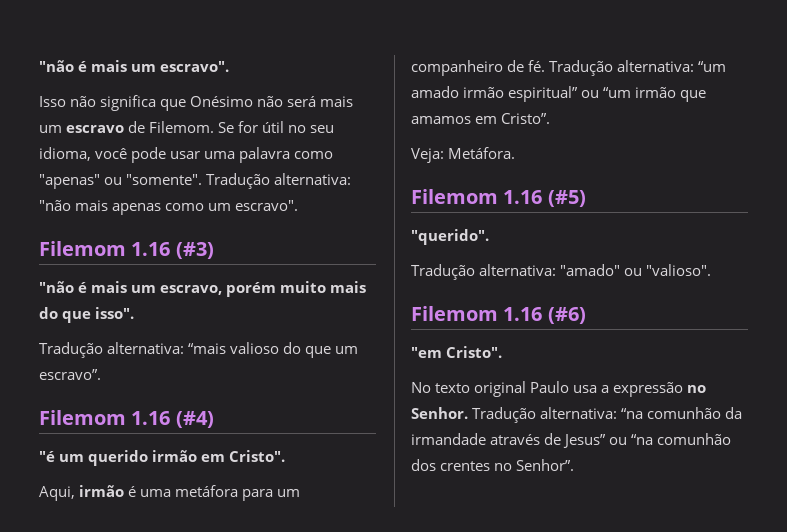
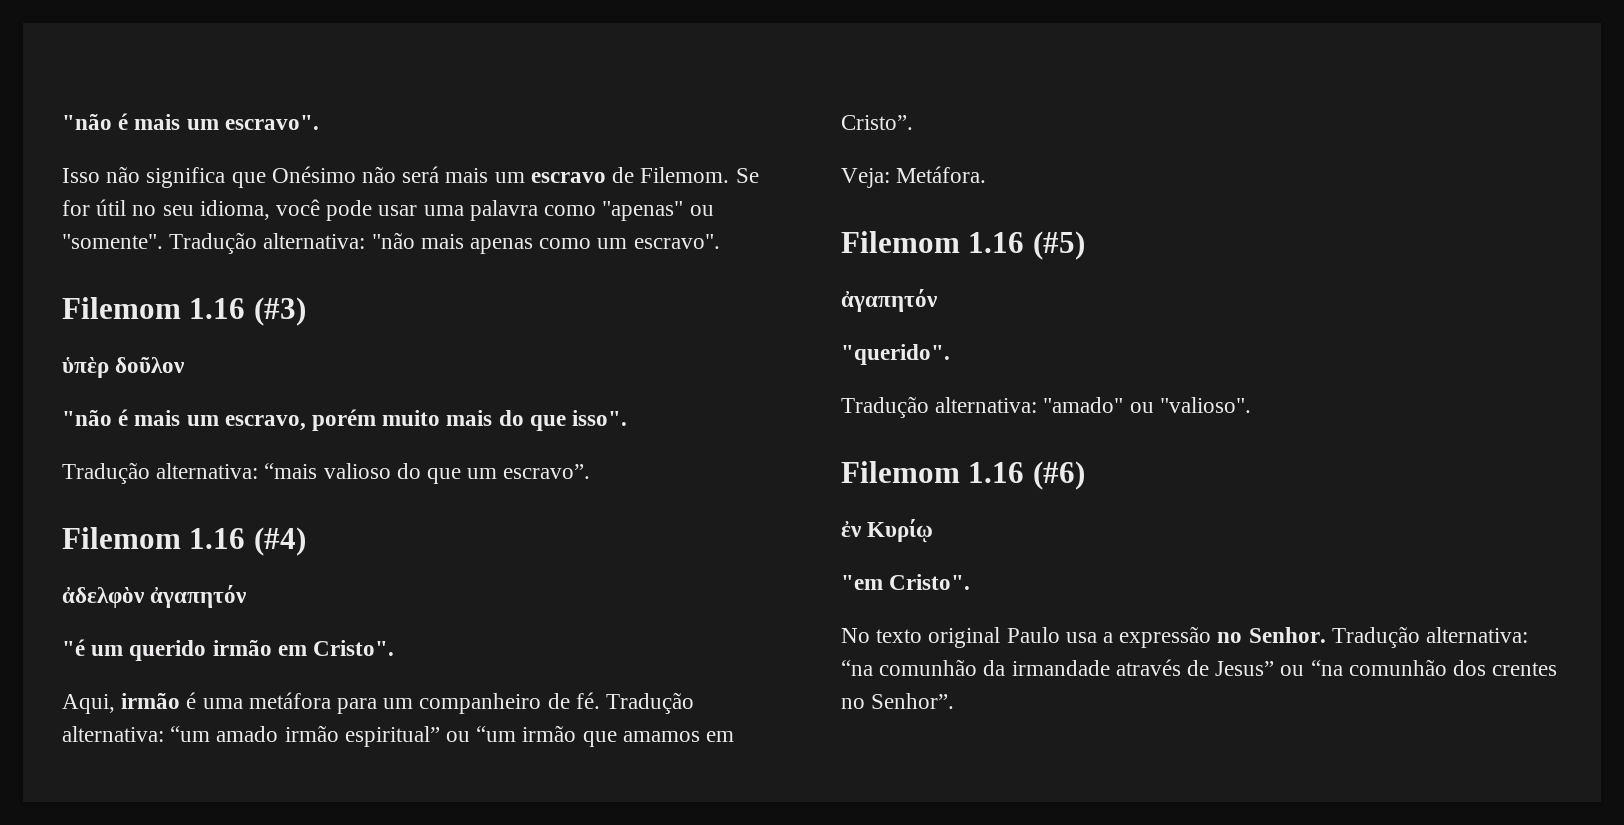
(214, 250) none -> [62,357,185,378] // ὑπὲρ δοῦλον
(214, 419) none -> [62,585,247,608] // ἀδελφὸν ἀγαπητόν
(586, 198) none -> [841,289,937,312] // ἀγαπητόν
(586, 315) none -> [841,519,934,543] // ἐν Κυρίῳ

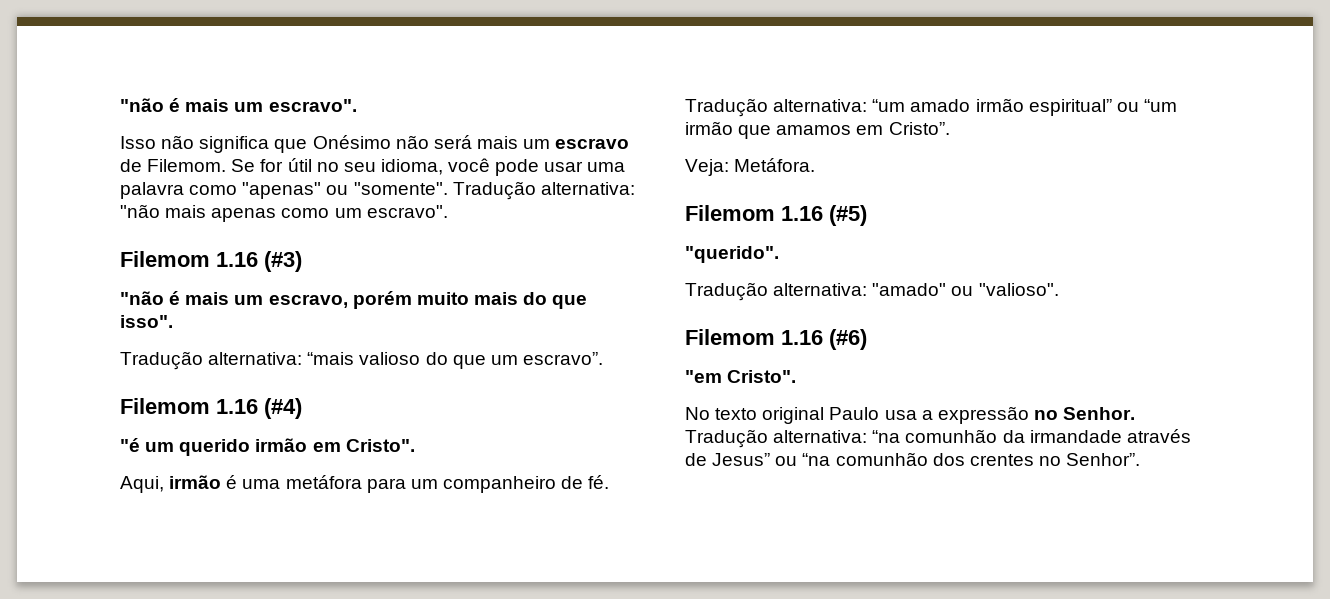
[62,357,185,378] // ὑπὲρ δοῦλον -> (302, 261) none
[62,585,247,608] // ἀδελφὸν ἀγαπητόν -> (302, 408) none
[841,289,937,312] // ἀγαπητόν -> (867, 215) none
[841,519,934,543] // ἐν Κυρίῳ -> (867, 339) none

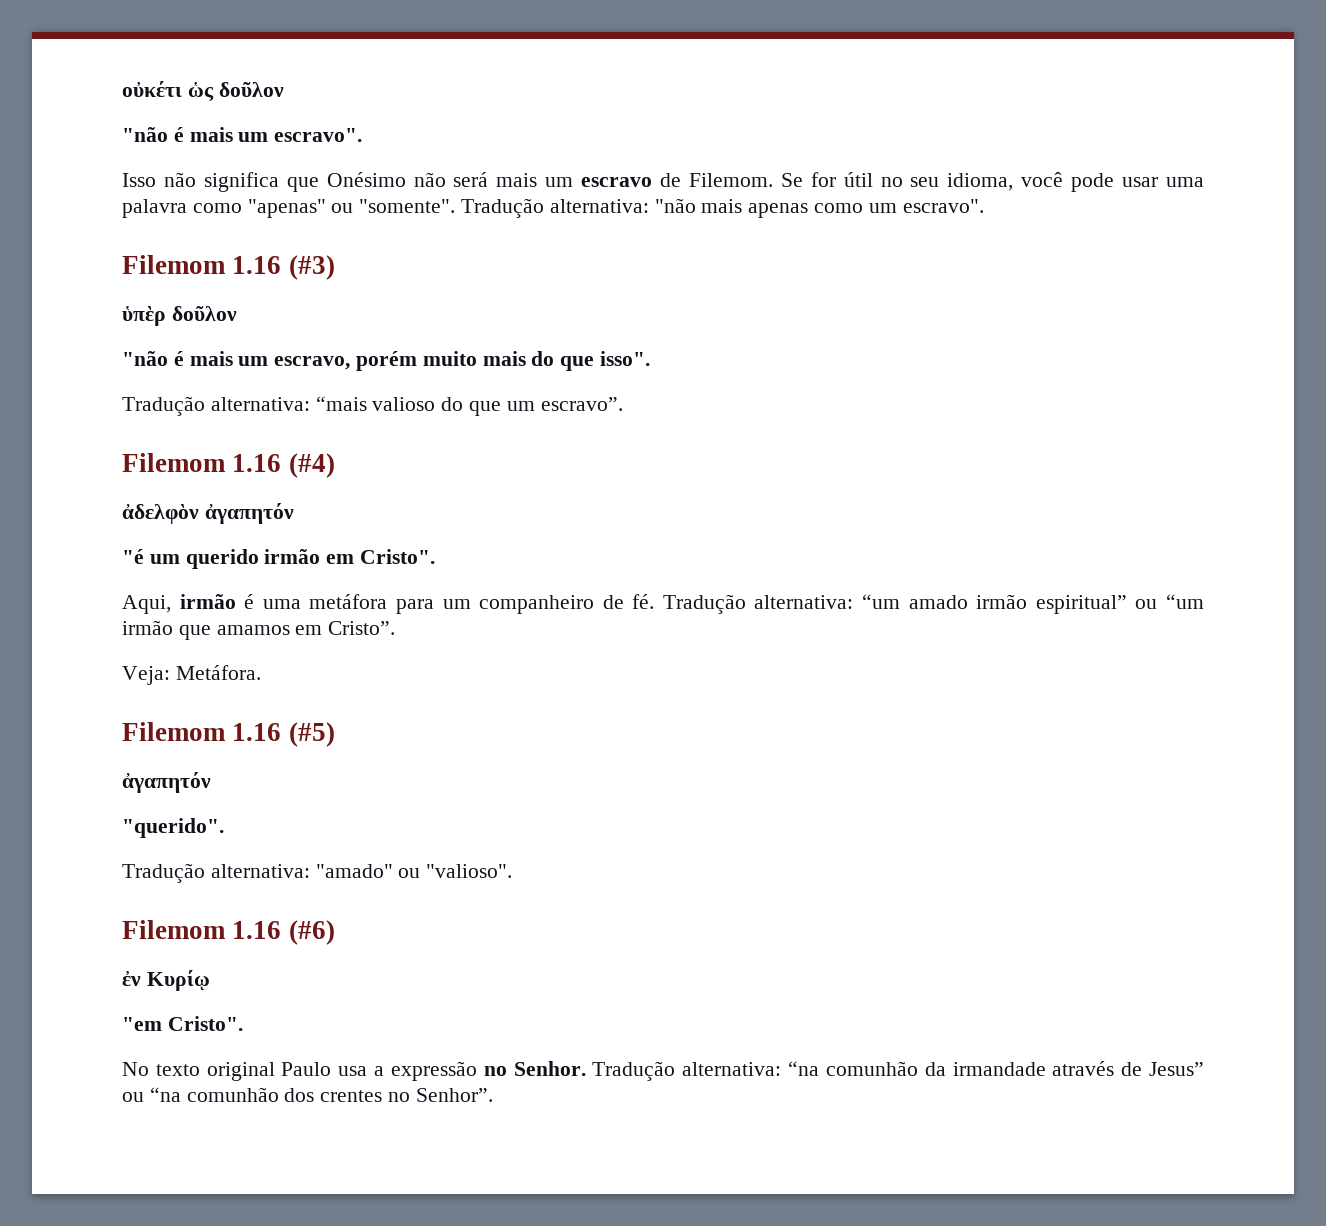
(120, 105) none -> [122,81,284,102] οὐκέτι ὡς δοῦλον //
(302, 261) none -> [122,306,237,326] // ὑπὲρ δοῦλον
(302, 408) none -> [122,503,294,524] // ἀδελφὸν ἀγαπητόν
(867, 215) none -> [122,772,211,793] // ἀγαπητόν
(867, 339) none -> [122,970,210,991] // ἐν Κυρίῳ

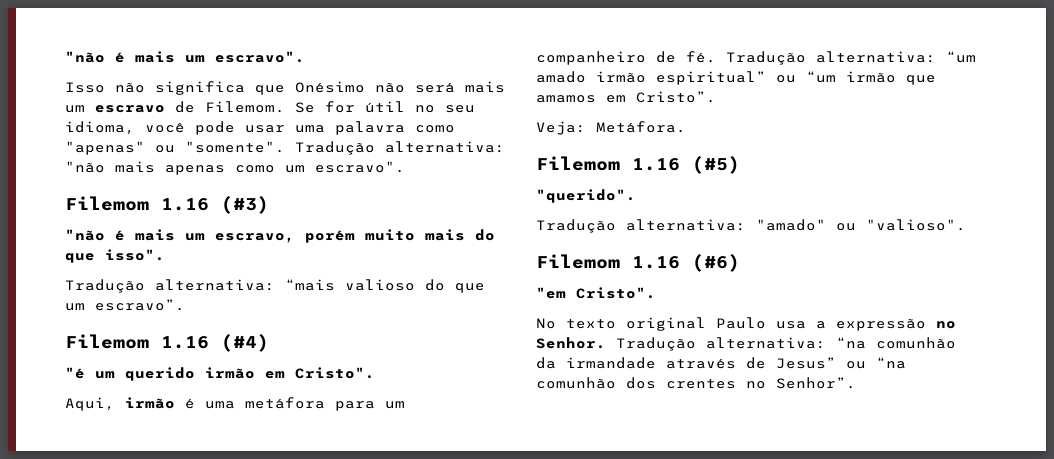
[122,81,284,102] οὐκέτι ὡς δοῦλον // -> (65, 57) none
[122,306,237,326] // ὑπὲρ δοῦλον -> (269, 205) none
[122,503,294,524] // ἀδελφὸν ἀγαπητόν -> (269, 343) none
[122,772,211,793] // ἀγαπητόν -> (740, 165) none
[122,970,210,991] // ἐν Κυρίῳ -> (740, 263) none

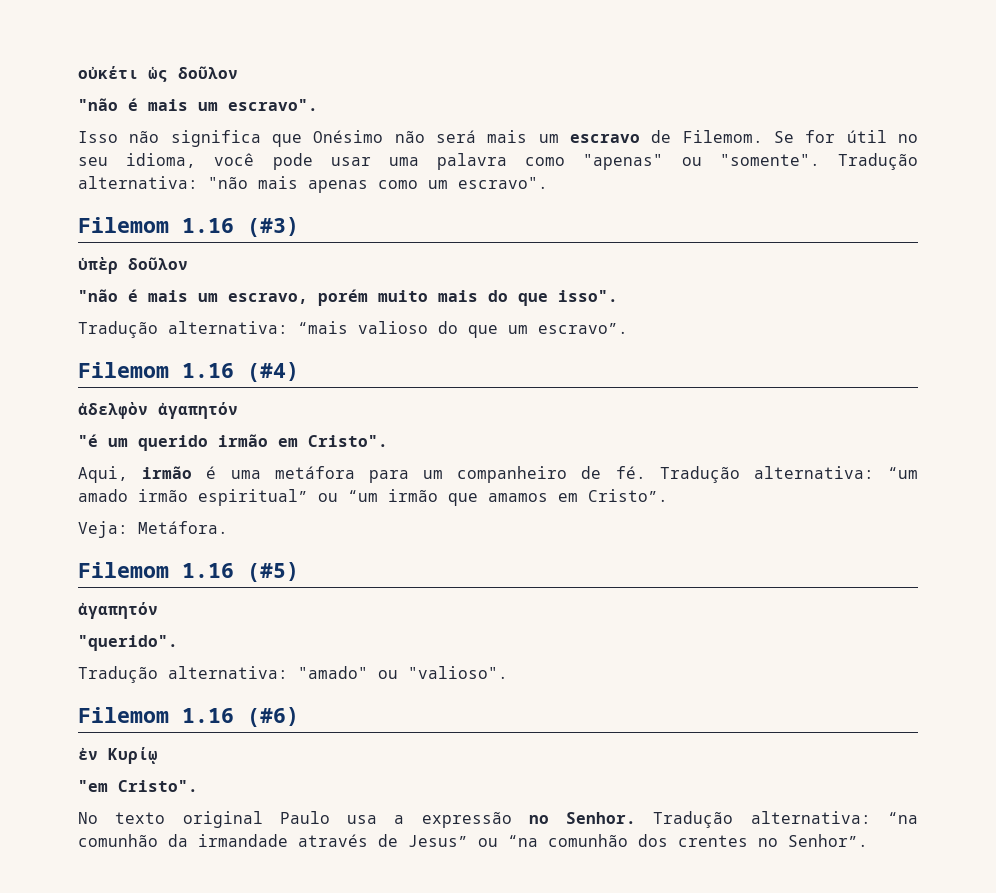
(65, 57) none -> [78,66,238,82] οὐκέτι ὡς δοῦλον //
(269, 205) none -> [78,257,188,274] // ὑπὲρ δοῦλον
(269, 343) none -> [78,402,238,419] // ἀδελφὸν ἀγαπητόν
(740, 165) none -> [78,602,158,619] // ἀγαπητόν
(740, 263) none -> [78,747,158,764] // ἐν Κυρίῳ

